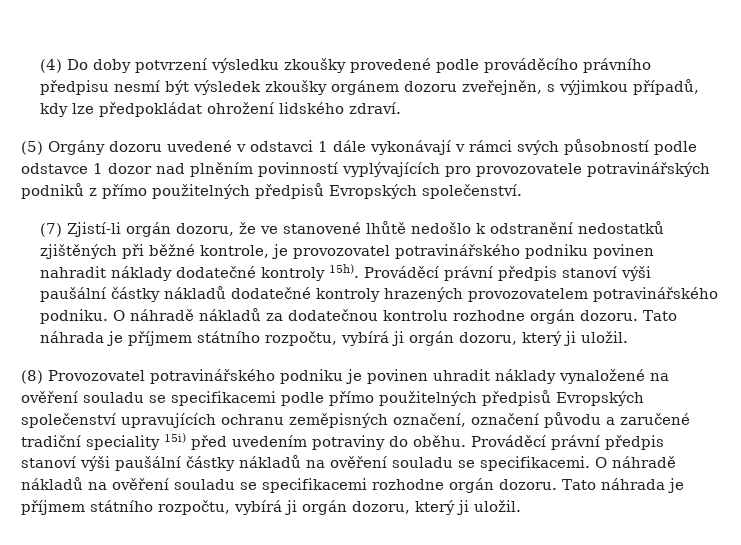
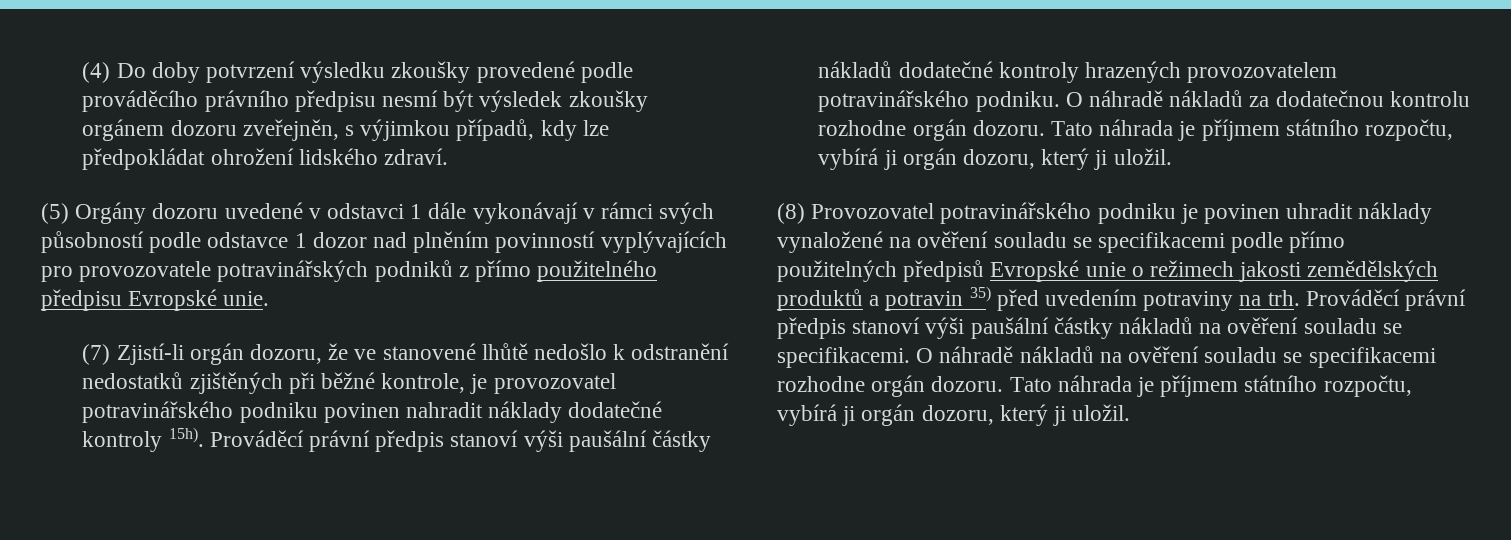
[152,183,522,199] použitelných předpisů Evropských společenství. -> [537,260,658,282] [41,289,270,311] použitelného předpisu Evropské unie.
[556,391,644,406] [21,412,690,428] [21,433,186,450] Evropských společenství upravujících ochranu zeměpisných označení, označení původu a zaručené tradiční speciality 15i) -> [990,260,1439,282] [777,286,991,311] Evropské unie o režimech jakosti zemědělských produktů a potravin 35)
[389,435,466,447] do oběhu. -> [1239,290,1300,306] na trh.

